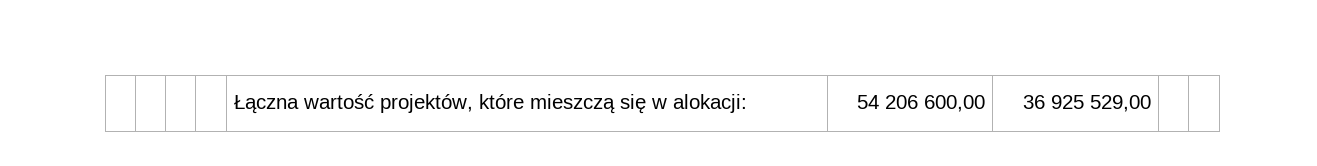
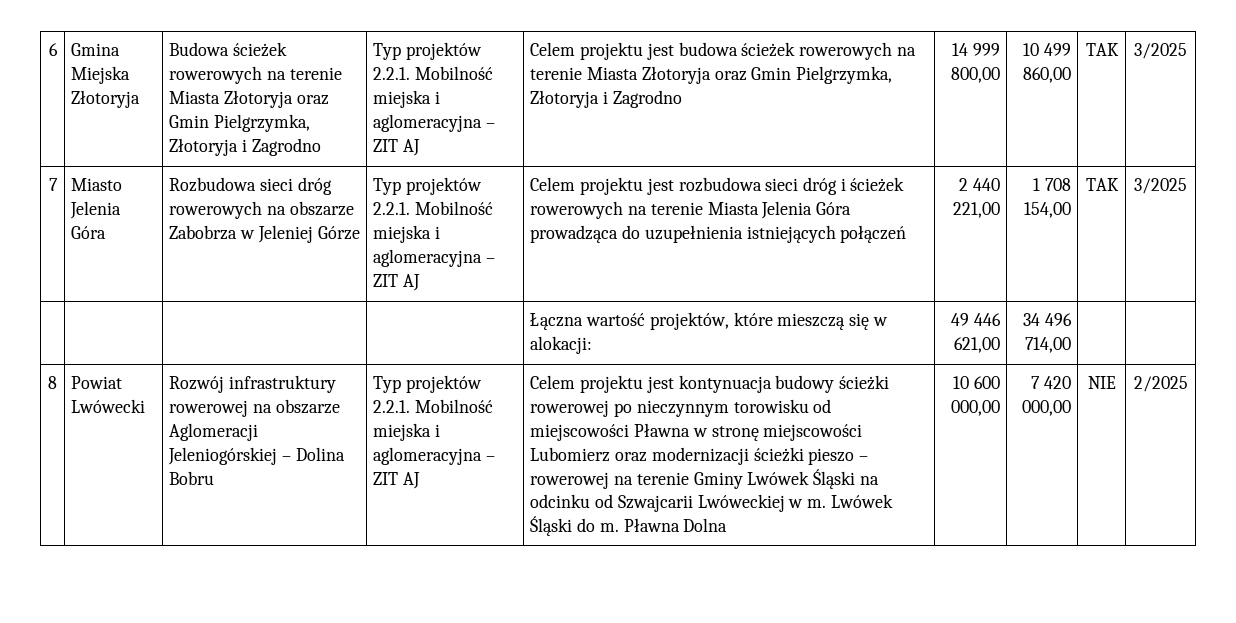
(234, 104) none -> [48,43,58,56] [71,43,121,56] [71,66,131,84] [71,90,141,108] [169,42,288,57] [169,66,342,84] [169,90,329,108] [169,114,311,132] [169,138,321,156] [373,42,483,60] [373,66,494,80] [373,90,441,108] [373,114,496,132] [373,139,421,156] [530,42,916,60] [530,66,892,84] [530,90,682,108] [951,43,1000,56] [950,67,1000,83] [1022,43,1071,56] [1022,67,1071,83] [1085,43,1119,56] [1134,43,1187,59] [48,178,58,191] [71,178,123,191] [70,201,122,219] [71,226,107,239] [169,177,332,195] [169,201,354,219] [169,225,360,243] [373,177,483,195] [373,201,494,215] [373,225,441,243] [373,249,496,267] [373,274,421,291] [530,177,905,195] [530,201,851,219] [530,225,907,243] [958,178,1000,191] [952,202,1000,218] [1032,178,1071,191] [1023,202,1071,218] [1085,178,1119,191] [1134,178,1187,194] 6 | Gmina Miejska Złotoryja | Budowa ścieżek rowerowych na terenie Miasta Złotoryja oraz Gmin Pielgrzymka, Złotoryja i Zagrodno | Typ projektów 2.2.1. Mobilność miejska i aglomeracyjna – ZIT AJ | Celem projektu jest budowa ścieżek rowerowych na terenie Miasta Złotoryja oraz Gmin Pielgrzymka, Złotoryja i Zagrodno | 14 999 800,00 | 10 499 860,00 | TAK | 3/2025 // 7 | Miasto Jelenia Góra | Rozbudowa sieci dróg rowerowych na obszarze Zabobrza w Jeleniej Górze | Typ projektów 2.2.1. Mobilność miejska i aglomeracyjna – ZIT AJ | Celem projektu jest rozbudowa sieci dróg i ścieżek rowerowych na terenie Miasta Jelenia Góra prowadząca do uzupełnienia istniejących połączeń | 2 440 221,00 | 1 708 154,00 | TAK | 3/2025 //
[856,95,985,112] [1022,95,1151,112] 54 206 600,00 | 36 925 529,00 | | -> [950,313,1001,326] [953,337,1000,353] [1022,313,1072,326] [1024,337,1071,353] [48,376,57,389] [71,376,123,389] [71,399,146,413] [169,375,337,393] [169,399,340,417] [169,423,259,441] [168,447,345,465] [169,471,215,485] [373,375,483,393] [373,399,494,413] [373,423,441,441] [373,447,496,465] [373,472,421,489] [530,375,889,393] [530,399,832,417] [530,423,863,441] [530,447,868,465] [530,469,879,489] [530,494,893,512] [530,516,728,536] [952,376,1000,389] [950,400,1000,416] [1030,376,1071,389] [1021,400,1071,416] [1087,376,1116,389] [1133,376,1188,392] 49 446 621,00 | 34 496 714,00 | | // 8 | Powiat Lwówecki | Rozwój infrastruktury rowerowej na obszarze Aglomeracji Jeleniogórskiej – Dolina Bobru | Typ projektów 2.2.1. Mobilność miejska i aglomeracyjna – ZIT AJ | Celem projektu jest kontynuacja budowy ścieżki rowerowej po nieczynnym torowisku od miejscowości Pławna w stronę miejscowości Lubomierz oraz modernizacji ścieżki pieszo – rowerowej na terenie Gminy Lwówek Śląski na odcinku od Szwajcarii Lwóweckiej w m. Lwówek Śląski do m. Pławna Dolna | 10 600 000,00 | 7 420 000,00 | NIE | 2/2025

